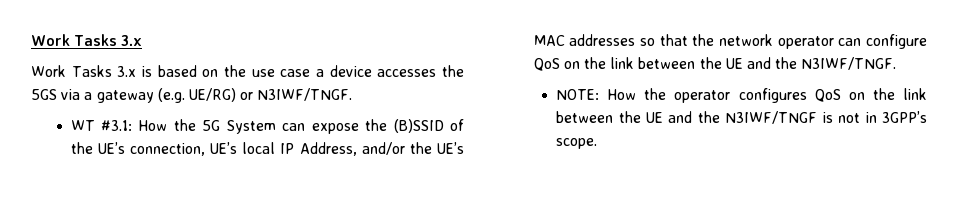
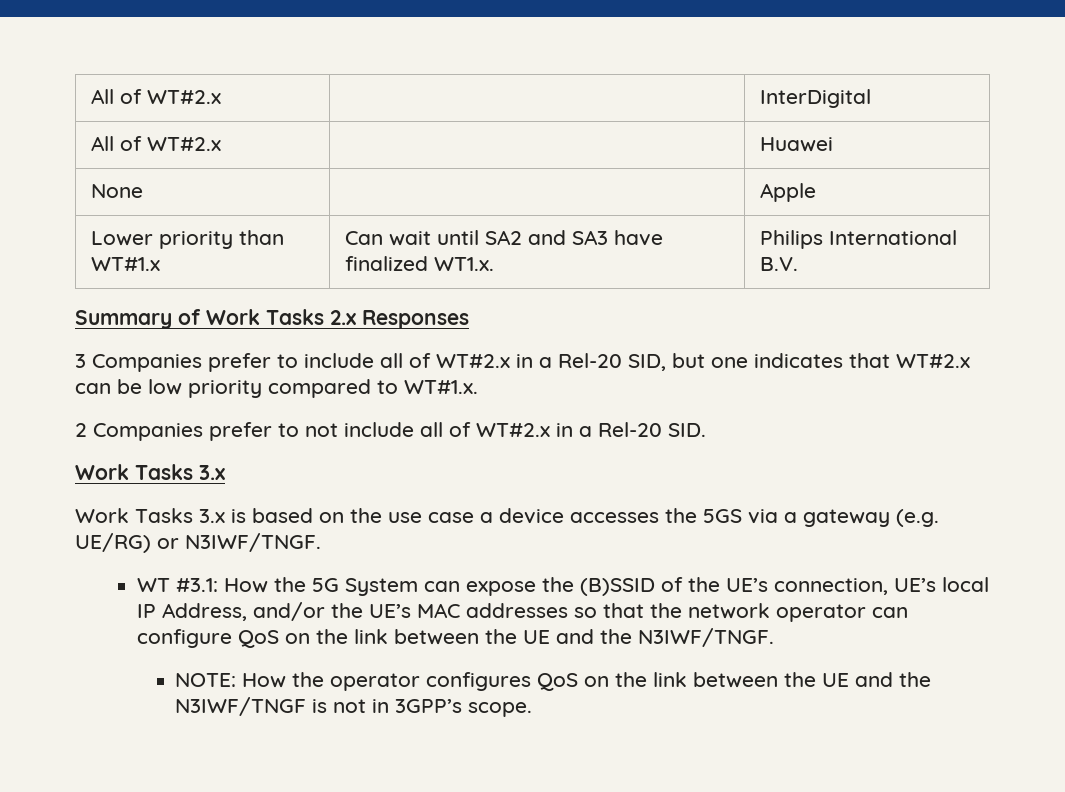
(31, 40) none -> [91,89,222,104] [760,89,872,108] [91,136,222,151] [760,137,834,152] [91,184,144,198] [760,183,817,202] [91,230,285,249] [91,257,161,271] [345,230,664,246] [345,256,495,271] [760,230,958,249] [760,257,799,271] [75,309,469,329] [75,353,970,372] [75,379,478,398] [75,422,706,441] All of WT#2.x | | InterDigital // All of WT#2.x | | Huawei // None | | Apple // Lower priority than WT#1.x | Can wait until SA2 and SA3 have finalized WT1.x. | Philips International B.V. // Summary of Work Tasks 2.x Responses // 3 Companies prefer to include all of WT#2.x in a Rel-20 SID, but one indicates that WT#2.x can be low priority compared to WT#1.x. // 2 Companies prefer to not include all of WT#2.x in a Rel-20 SID. //

